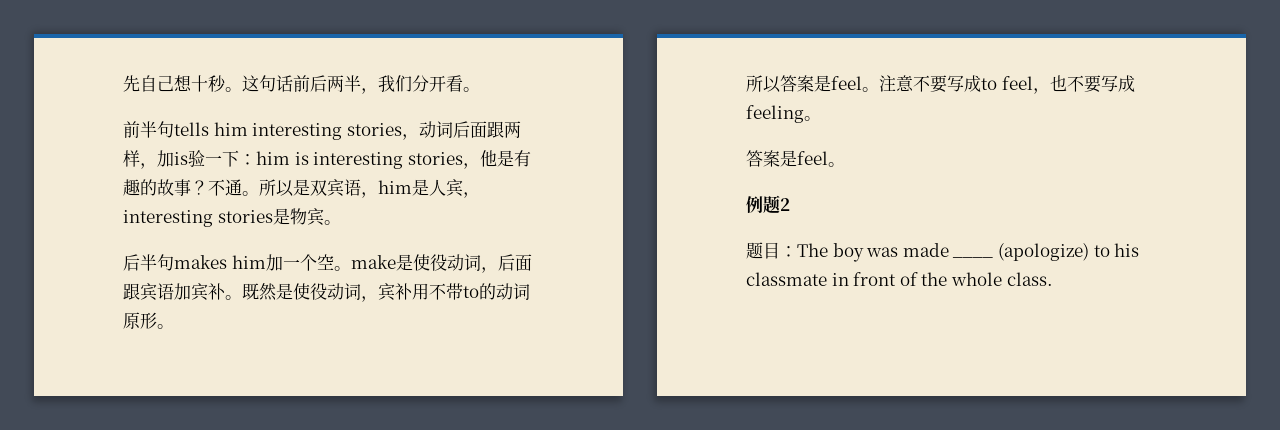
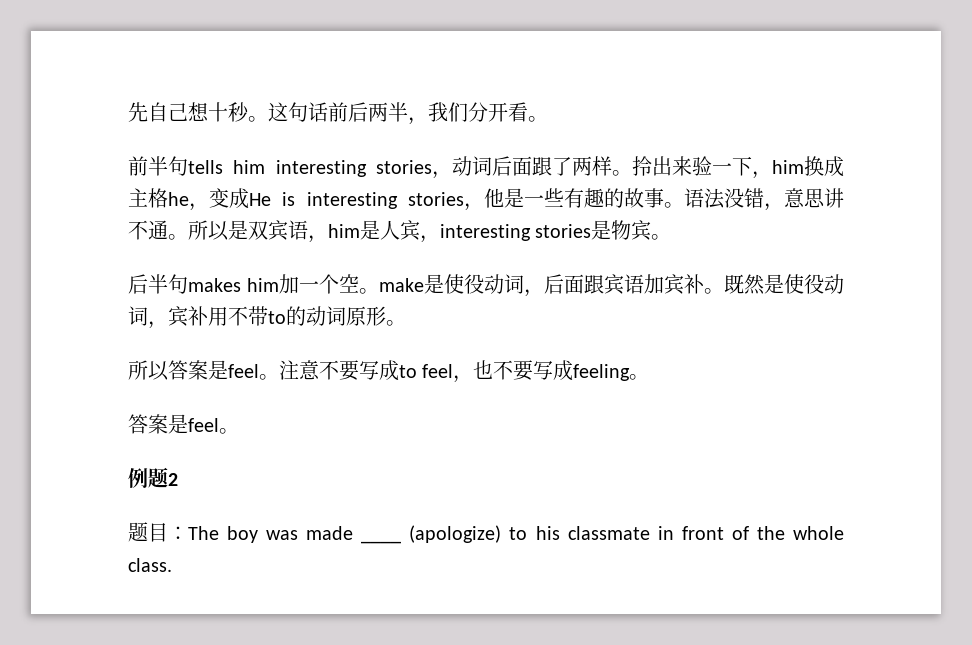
[503,121,521,138] [123,150,290,169] 两样，加is验一下：him -> [552,156,844,179] [128,188,271,211] 了两样。拎出来验一下，him换成主格he，变成He
(514, 158) none -> [524,188,564,207] 一些
[191,180,208,195] ？ -> [664,188,844,211] 。语法没错，意思讲

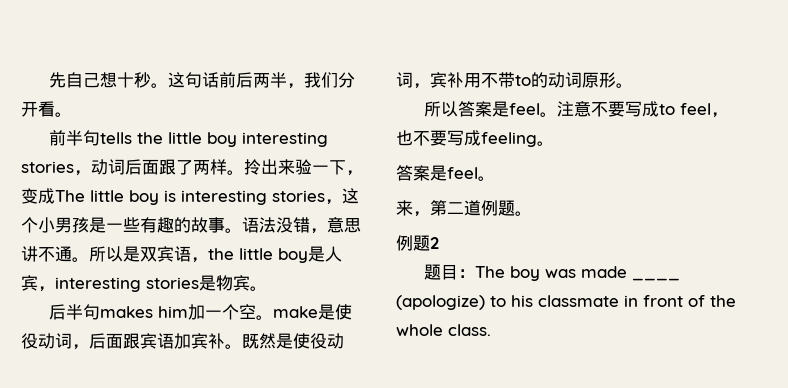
[233,160,266,174] him -> [137,132,238,147] the little boy
[772,156,844,177] [128,188,271,211] him换成主格he，变成He -> [21,188,159,205] 变成The little boy
[483,188,504,208] 他 -> [342,188,359,204] [21,217,89,233] 这个小男孩
[328,224,360,238] him -> [208,248,308,263] the little boy
(239, 431) none -> [396,200,532,217] // 来，第二道例题。

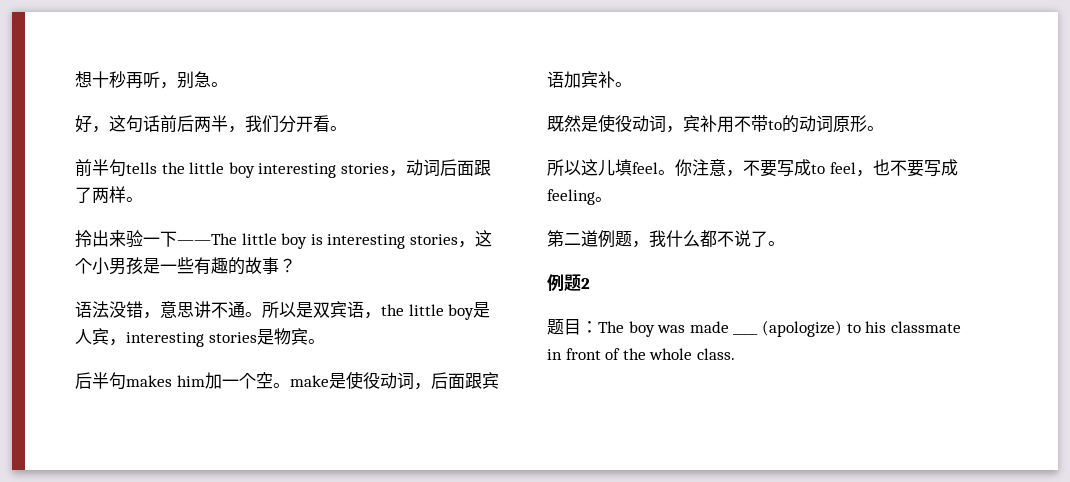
[49,72,169,88] 先自己想十秒。 -> [75,71,228,89] [75,115,109,133] 想十秒再听，别急。 // 好，
(244, 172) none -> (143, 199) //
[346,170,363,176] [21,188,85,204] ，变成The -> [177,233,237,245] ——The
[225,228,242,233] 。 -> [279,258,296,273] ？ //
(242, 346) none -> (632, 84) //
[458,101,592,117] 答案是feel。注意 -> [581,159,743,177] 这儿填feel。你注意，
[396,165,495,181] [396,200,515,217] 答案是feel。 // 来，第二道例题 -> [547,230,768,248] 第二道例题，我什么都不说了

